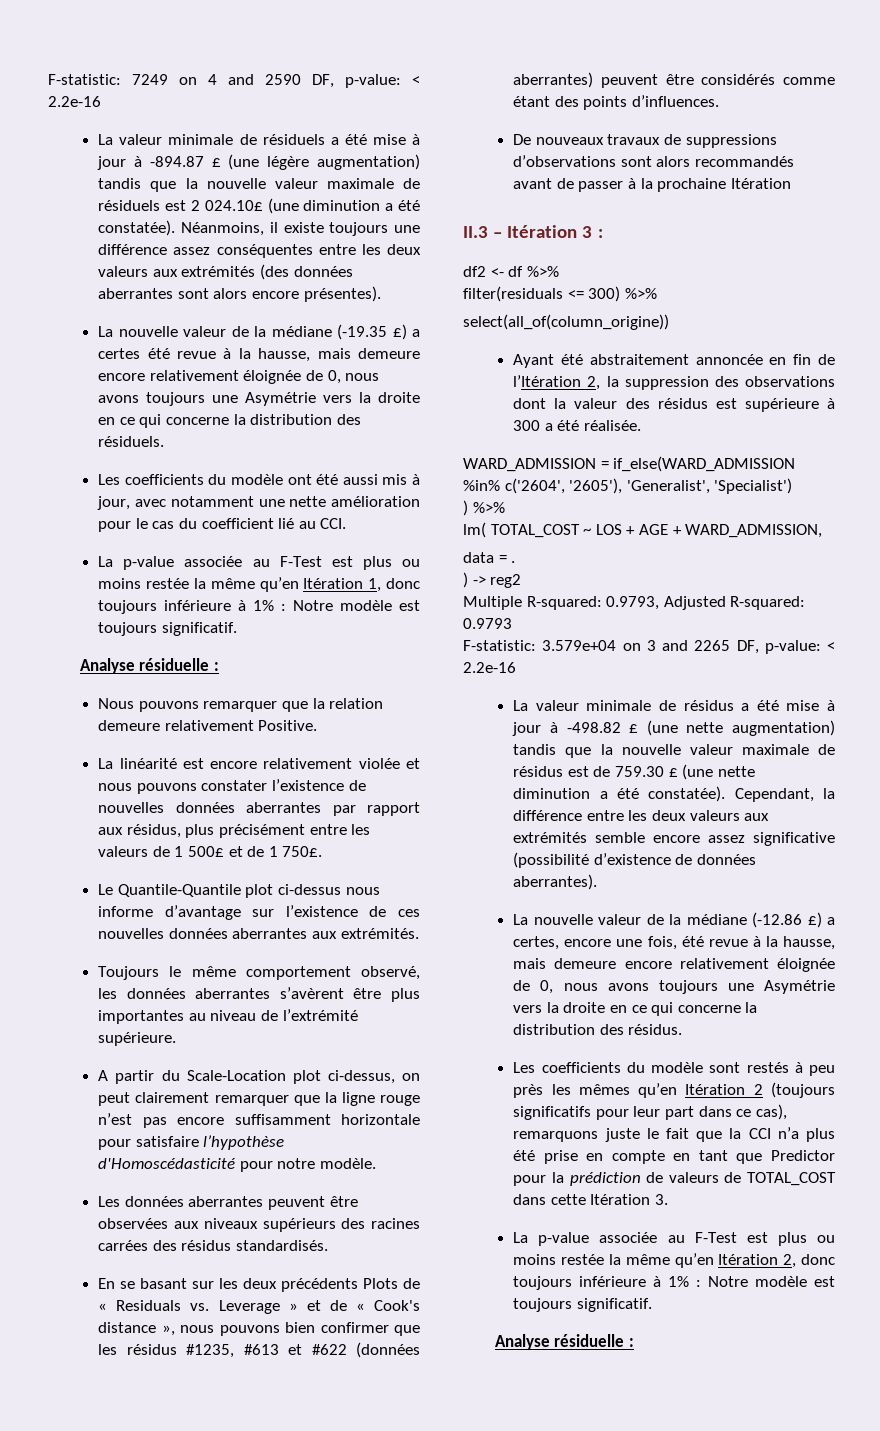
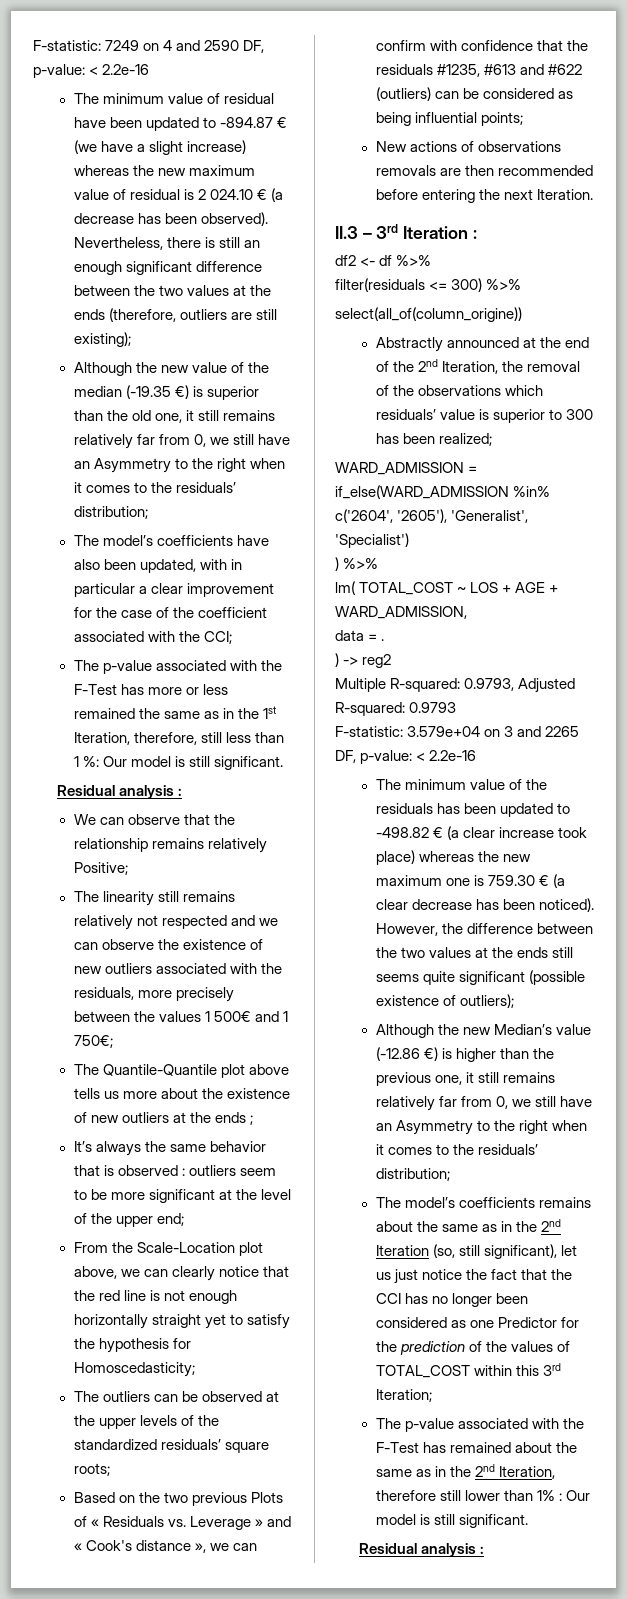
[98,134,420,145] [97,154,420,170] [98,178,420,192] [98,198,420,214] [98,220,421,236] [98,244,421,258] [98,264,353,280] [98,286,381,302] [98,324,420,340] [98,348,420,362] [98,370,380,384] [98,392,420,406] [98,414,361,428] [98,436,165,447] [98,474,420,485] [97,496,421,510] [98,518,347,532] [98,556,421,570] [98,577,420,592] [98,600,420,614] [98,622,237,636] [79,658,219,674] [98,698,384,712] [98,720,318,731] [98,758,420,769] [98,779,366,794] [98,802,420,816] [98,824,371,838] [98,846,323,857] [98,884,380,898] [98,905,420,920] [98,928,419,939] [98,966,420,980] [98,987,420,1002] [98,1009,358,1024] [98,1032,177,1046] [98,1070,420,1084] [98,1092,420,1106] [98,1113,420,1128] [98,1135,285,1150] [98,1158,377,1172] [98,1196,358,1210] [98,1218,421,1232] [98,1240,329,1251] [98,1278,420,1292] La valeur minimale de résiduels a été mise à jour à -894.87 £ (une légère augmentation) tandis que la nouvelle valeur maximale de résiduels est 2 024.10£ (une diminution a été constatée). Néanmoins, il existe toujours une différence assez conséquentes entre les deux valeurs aux extrémités (des données aberrantes sont alors encore présentes). // La nouvelle valeur de la médiane (-19.35 £) a certes été revue à la hausse, mais demeure encore relativement éloignée de 0, nous avons toujours une Asymétrie vers la droite en ce qui concerne la distribution des résiduels. // Les coefficients du modèle ont été aussi mis à jour, avec notamment une nette amélioration pour le cas du coefficient lié au CCI. // La p-value associée au F-Test est plus ou moins restée la même qu’en Itération 1, donc toujours inférieure à 1% : Notre modèle est toujours significatif. // Analyse résiduelle : // Nous pouvons remarquer que la relation demeure relativement Positive. // La linéarité est encore relativement violée et nous pouvons constater l’existence de nouvelles données aberrantes par rapport aux résidus, plus précisément entre les valeurs de 1 500£ et de 1 750£. // Le Quantile-Quantile plot ci-dessus nous informe d’avantage sur l’existence de ces nouvelles données aberrantes aux extrémités. // Toujours le même comportement observé, les données aberrantes s’avèrent être plus importantes au niveau de l’extrémité supérieure. // A partir du Scale-Location plot ci-dessus, on peut clairement remarquer que la ligne rouge n’est pas encore suffisamment horizontale pour satisfaire l’hypothèse d'Homoscédasticité pour notre modèle. // Les données aberrantes peuvent être observées aux niveaux supérieurs des racines carrées des résidus standardisés. // En se basant sur les deux précédents Plots de -> [73,93,274,104] [73,117,288,131] [73,140,246,155] [73,165,255,176] [73,188,284,202] [73,212,268,226] [73,237,260,250] [73,261,262,275] [73,285,272,296] [73,308,277,322] [73,332,131,347] [73,362,270,376] [73,385,259,400] [73,410,276,423] [73,434,291,449] [73,458,286,473] [73,482,236,493] [73,506,148,519] [73,535,269,546] [73,559,242,573] [73,583,274,597] [73,607,268,618] [73,631,232,644] [73,660,282,674] [73,684,228,695] [73,706,277,719] [73,732,284,745] [73,756,284,770] [57,785,183,799] [73,814,235,825] [73,838,267,853] [73,862,128,875] [73,891,235,906] [73,915,278,930] [73,939,263,950] [73,963,282,974] [73,987,234,1002] [73,1011,289,1022] [73,1035,113,1048] [73,1064,289,1078] [73,1088,291,1099] [73,1112,254,1125] [73,1141,266,1156] [73,1165,277,1176] [73,1189,292,1203] [73,1213,184,1227] [73,1242,263,1256] [73,1266,290,1281] [73,1290,238,1304] [73,1314,290,1329] [73,1338,191,1353] [73,1362,195,1377] [73,1391,280,1402] [73,1415,219,1429] [73,1439,269,1453] [73,1463,110,1476] [73,1492,284,1506] [73,1516,87,1527] The minimum value of residual have been updated to -894.87 € (we have a slight increase) whereas the new maximum value of residual is 2 024.10 € (a decrease has been observed). Nevertheless, there is still an enough significant difference between the two values at the ends (therefore, outliers are still existing); // Although the new value of the median (-19.35 €) is superior than the old one, it still remains relatively far from 0, we still have an Asymmetry to the right when it comes to the residuals’ distribution; // The model’s coefficients have also been updated, with in particular a clear improvement for the case of the coefficient associated with the CCI; // The p-value associated with the F-Test has more or less remained the same as in the 1st Iteration, therefore, still less than 1 %: Our model is still significant. // Residual analysis : // We can observe that the relationship remains relatively Positive; // The linearity still remains relatively not respected and we can observe the existence of new outliers associated with the residuals, more precisely between the values 1 500€ and 1 750€; // The Quantile-Quantile plot above tells us more about the existence of new outliers at the ends ; // It’s always the same behavior that is observed : outliers seem to be more significant at the level of the upper end; // From the Scale-Location plot above, we can clearly notice that the red line is not enough horizontally straight yet to satisfy the hypothesis for Homoscedasticity; // The outliers can be observed at the upper levels of the standardized residuals’ square roots; // Based on the two previous Plots of
[306,1300,347,1311] et de -> [267,1516,292,1527] and
[180,1322,420,1336] [98,1342,420,1358] [513,72,835,88] [513,95,720,110] [513,134,777,148] [513,155,795,167] [513,178,791,192] nous pouvons bien confirmer que les résidus #1235, #613 et #622 (données aberrantes) peuvent être considérés comme étant des points d’influences. // De nouveaux travaux de suppressions d’observations sont alors recommandés avant de passer à la prochaine Itération -> [209,1543,258,1551] [375,40,588,51] [375,64,582,77] [375,87,573,101] [375,112,523,126] [375,141,561,152] [375,165,593,176] [375,189,593,203] we can confirm with confidence that the residuals #1235, #613 and #622 (outliers) can be considered as being influential points; // New actions of observations removals are then recommended before entering the next Iteration.
[507,225,593,238] Itération 3 -> [376,224,469,239] 3rd Iteration
[513,354,835,368] [513,375,835,390] [513,398,835,412] [513,420,642,431] Ayant été abstraitement annoncée en fin de l’Itération 2, la suppression des observations dont la valeur des résidus est supérieure à 300 a été réalisée. -> [375,337,589,352] [375,359,581,374] [375,385,543,396] [375,409,594,423] [375,433,492,446] Abstractly announced at the end of the 2nd Iteration, the removal of the observations which residuals’ value is superior to 300 has been realized;
[513,700,835,711] [512,720,835,736] [513,744,835,758] [513,764,755,780] [513,786,835,802] [513,810,770,821] [513,832,835,846] [513,852,757,868] [513,874,598,890] [513,912,835,928] [513,936,835,950] [513,958,835,972] [513,980,835,994] [513,1002,758,1016] [513,1024,683,1035] [513,1062,835,1076] [513,1082,835,1098] [513,1104,787,1120] [513,1127,835,1142] [513,1150,835,1164] [513,1172,836,1186] [513,1194,669,1205] [513,1232,835,1246] [513,1253,835,1268] [513,1276,835,1290] [513,1298,652,1312] [494,1334,625,1350] La valeur minimale de résidus a été mise à jour à -498.82 £ (une nette augmentation) tandis que la nouvelle valeur maximale de résidus est de 759.30 £ (une nette diminution a été constatée). Cependant, la différence entre les deux valeurs aux extrémités semble encore assez significative (possibilité d’existence de données aberrantes). // La nouvelle valeur de la médiane (-12.86 £) a certes, encore une fois, été revue à la hausse, mais demeure encore relativement éloignée de 0, nous avons toujours une Asymétrie vers la droite en ce qui concerne la distribution des résidus. // Les coefficients du modèle sont restés à peu près les mêmes qu’en Itération 2 (toujours significatifs pour leur part dans ce cas), remarquons juste le fait que la CCI n’a plus été prise en compte en tant que Predictor pour la prédiction de valeurs de TOTAL_COST dans cette Itération 3. // La p-value associée au F-Test est plus ou moins restée la même qu’en Itération 2, donc toujours inférieure à 1% : Notre modèle est toujours significatif. // Analyse résiduelle -> [375,779,547,790] [375,803,570,817] [375,826,588,840] [375,850,531,865] [375,874,566,888] [375,898,594,912] [375,923,593,936] [375,947,574,958] [375,970,585,985] [375,994,514,1008] [375,1024,591,1038] [375,1047,555,1062] [375,1072,555,1086] [375,1096,593,1111] [375,1120,588,1135] [375,1144,538,1155] [375,1168,450,1181] [375,1197,591,1208] [375,1219,562,1232] [375,1244,577,1259] [375,1269,573,1284] [375,1293,528,1307] [375,1317,579,1328] [375,1341,571,1355] [375,1363,561,1378] [375,1389,432,1402] [375,1418,584,1432] [375,1442,577,1453] [375,1464,556,1479] [375,1490,591,1501] [375,1514,528,1528] [359,1543,477,1557] The minimum value of the residuals has been updated to -498.82 € (a clear increase took place) whereas the new maximum one is 759.30 € (a clear decrease has been noticed). However, the difference between the two values at the ends still seems quite significant (possible existence of outliers); // Although the new Median’s value (-12.86 €) is higher than the previous one, it still remains relatively far from 0, we still have an Asymmetry to the right when it comes to the residuals’ distribution; // The model’s coefficients remains about the same as in the 2nd Iteration (so, still significant), let us just notice the fact that the CCI has no longer been considered as one Predictor for the prediction of the values of TOTAL_COST within this 3rd Iteration; // The p-value associated with the F-Test has remained about the same as in the 2nd Iteration, therefore still lower than 1% : Our model is still significant. // Residual analysis

